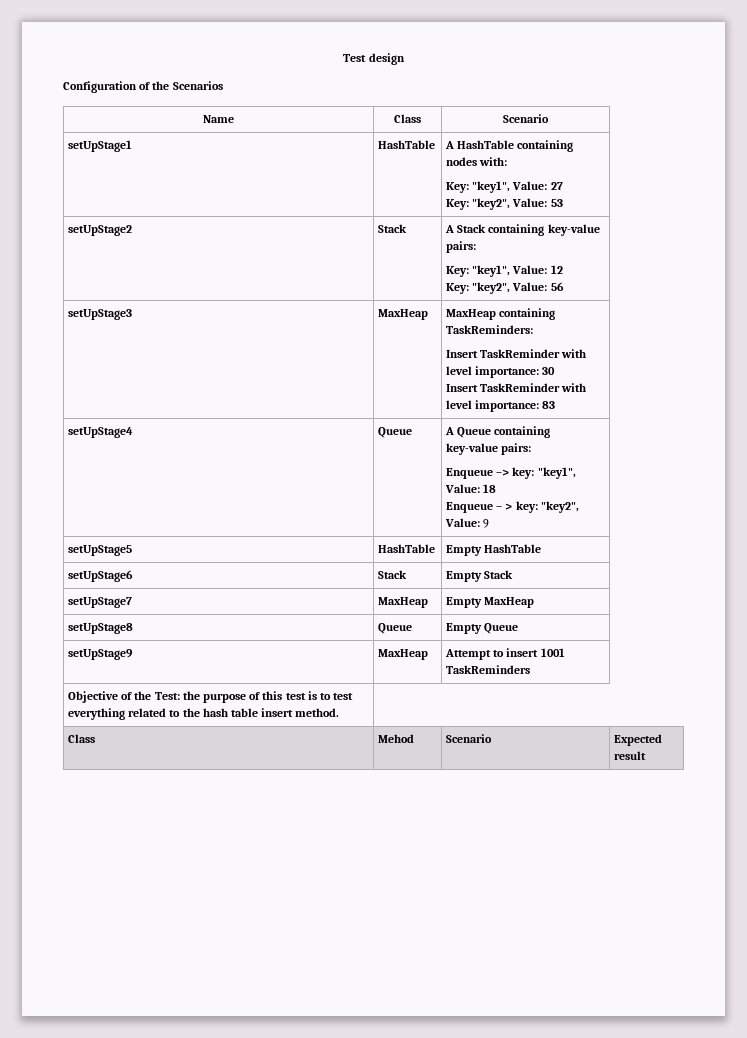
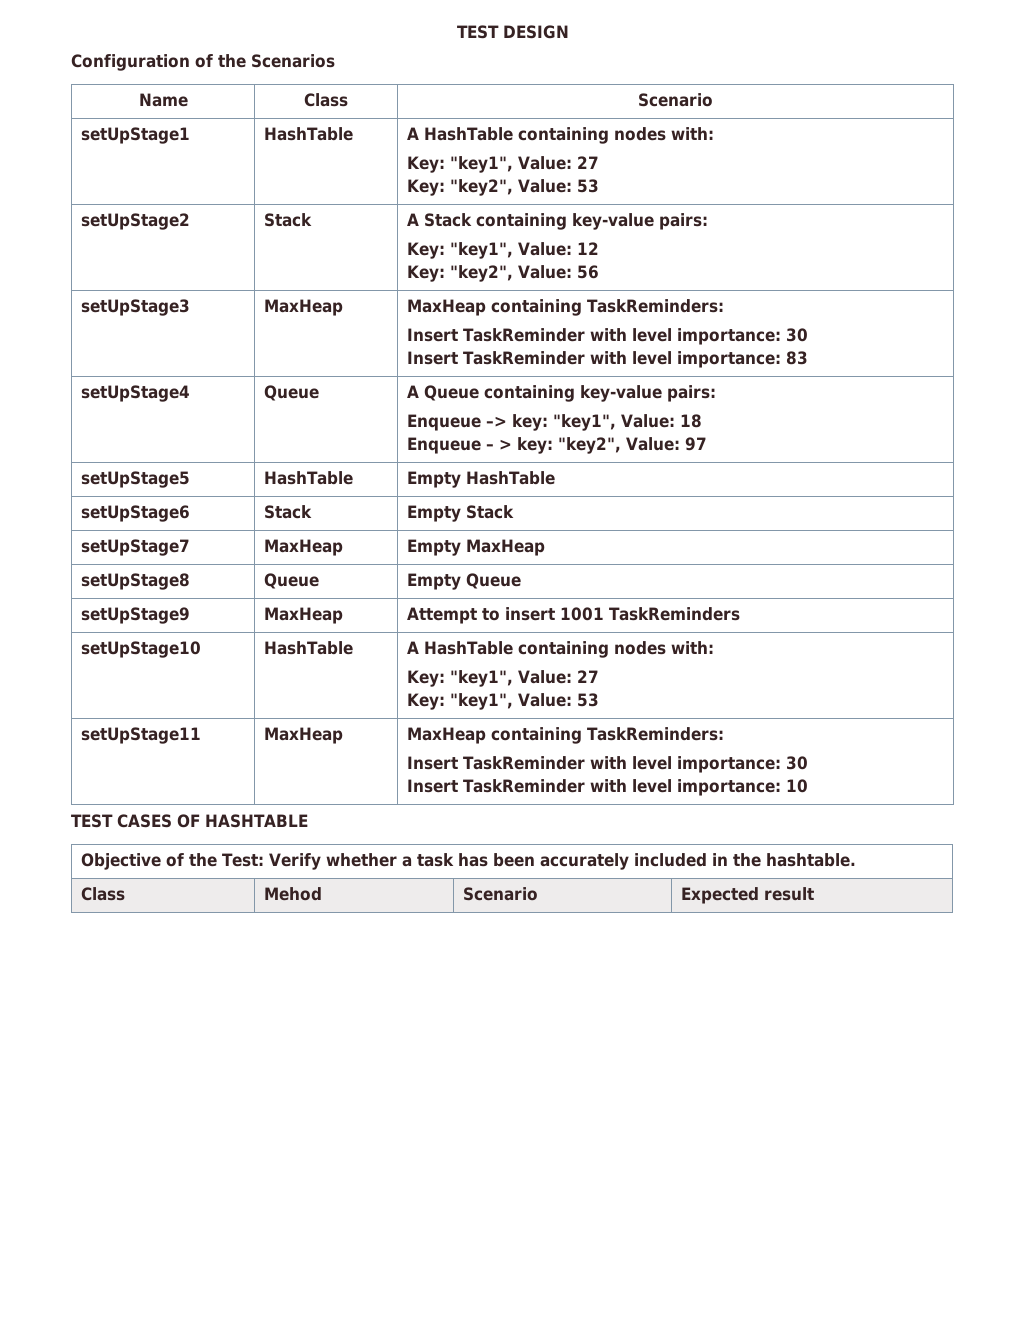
[343,53,405,65] Test design -> [456,25,569,39] TEST DESIGN
[483,519,490,528] 9 -> [684,437,707,451] 97
[67,691,354,703] [67,708,340,720] Objective of the Test: the purpose of this test is to test everything related to the hash table insert method. -> [80,641,201,658] [263,641,353,655] [406,641,714,658] [406,670,599,687] [406,693,599,710] [80,727,201,744] [263,727,343,744] [406,727,724,744] [406,756,808,773] [406,779,808,796] [71,814,308,828] [80,853,856,870] setUpStage10 | HashTable | A HashTable containing nodes with: // Key: "key1", Value: 27 // Key: "key1", Value: 53 // setUpStage11 | MaxHeap | MaxHeap containing TaskReminders: // Insert TaskReminder with level importance: 30 // Insert TaskReminder with level importance: 10 // TEST CASES OF HASHTABLE // Objective of the Test: Verify whether a task has been accurately included in the hashtable.

